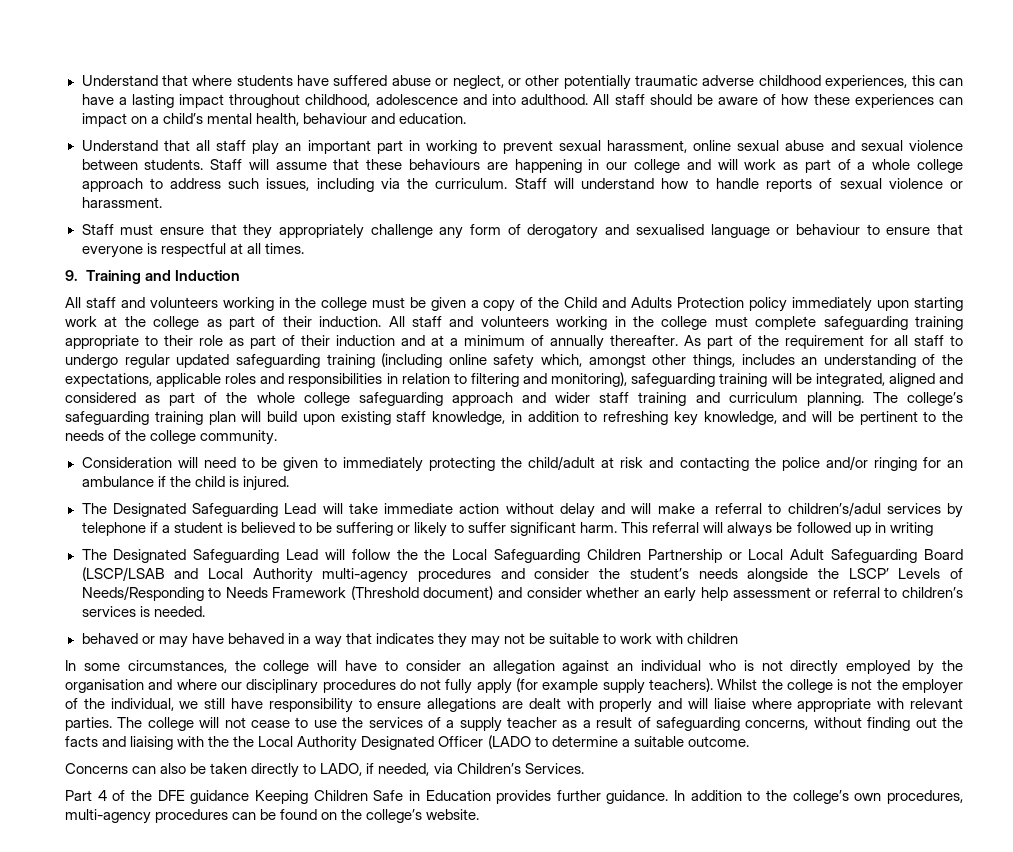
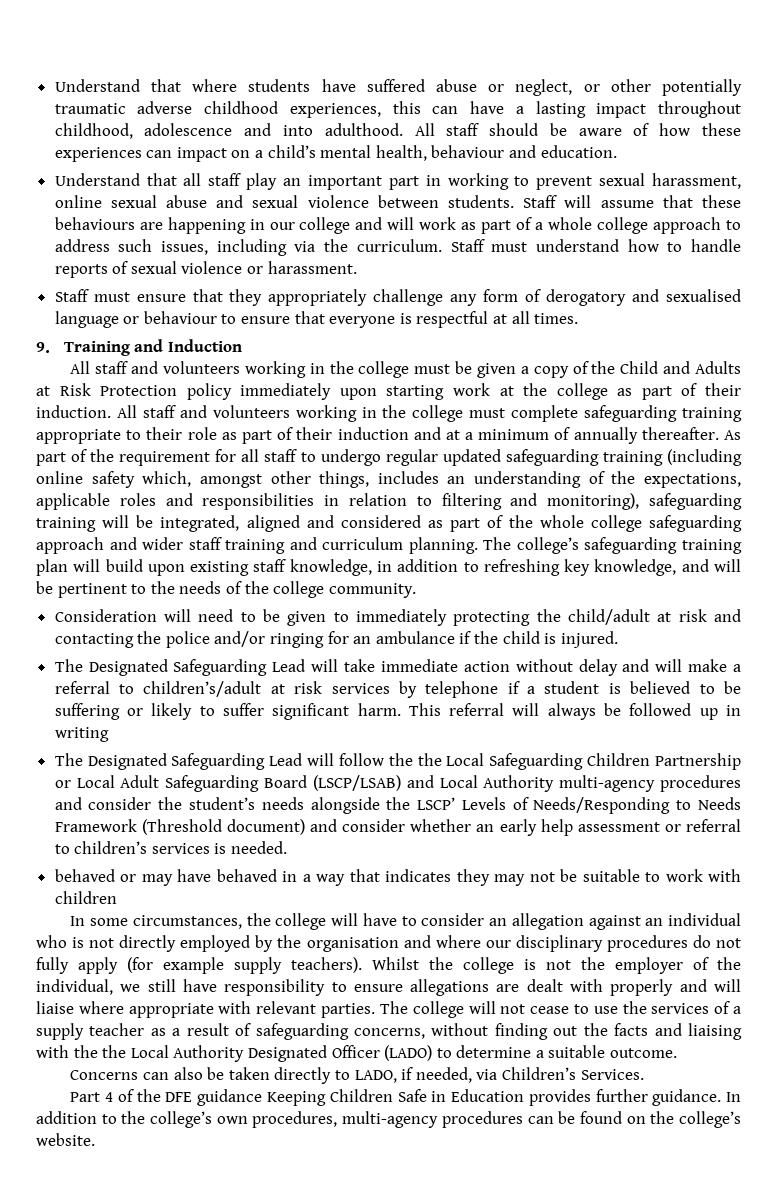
[553,178,574,189] will -> [491,242,528,252] must
(673, 302) none -> [36,383,91,396] at Risk
[787,502,881,516] children’s/adul -> [143,681,323,697] children’s/adult at risk
[81,567,165,581] (LSCP/LSAB -> [312,775,401,791] (LSCP/LSAB)
[487,735,531,749] (LADO -> [384,1045,433,1061] (LADO)

